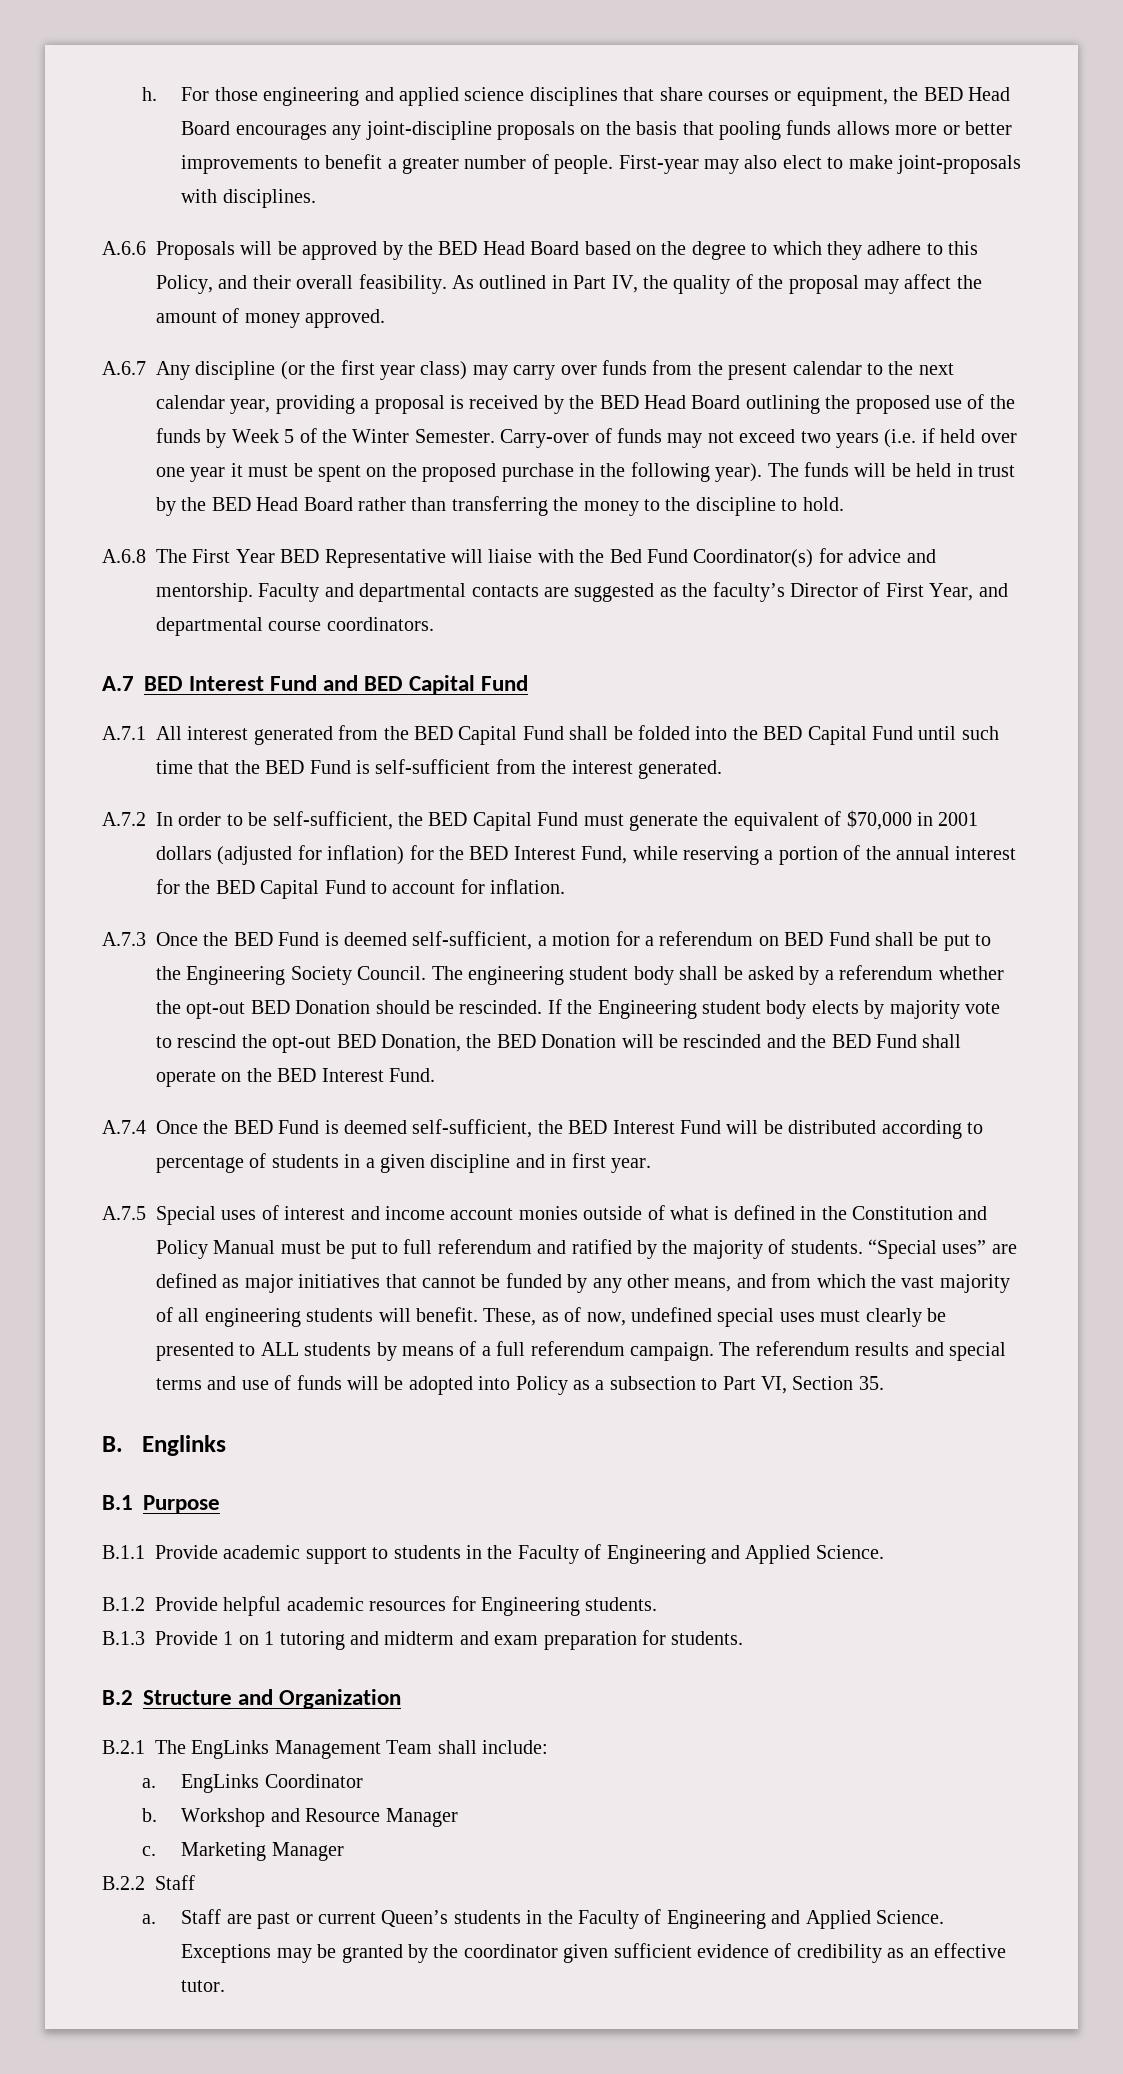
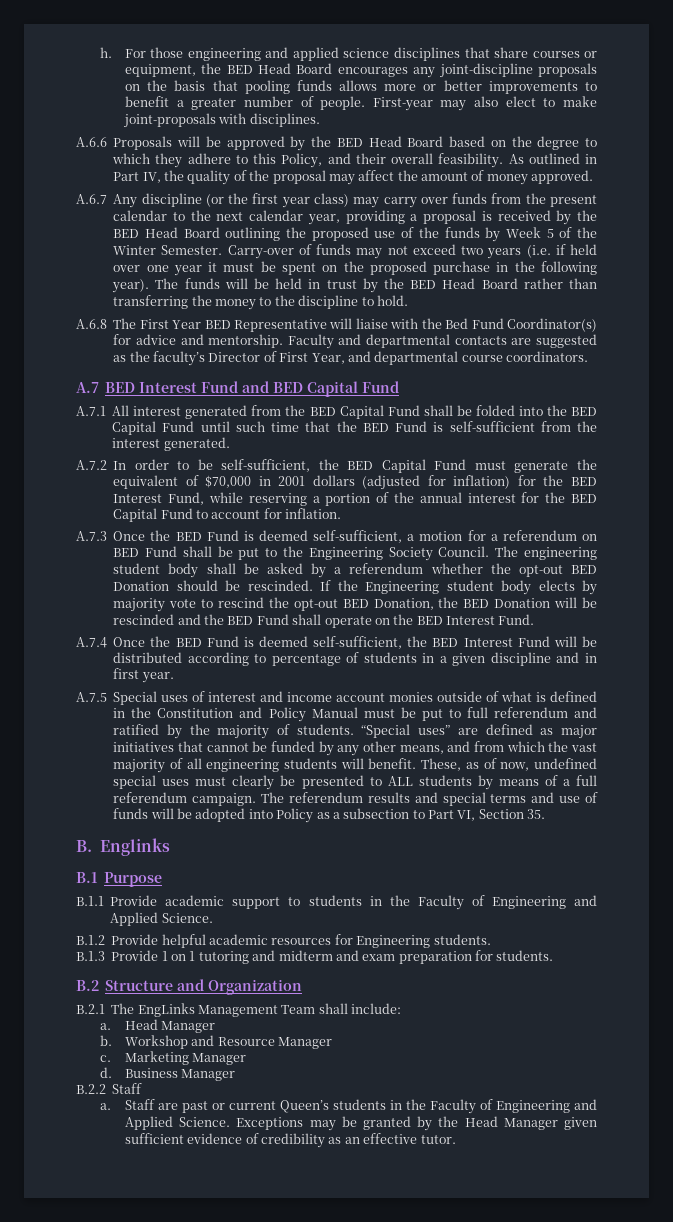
[181,1774,363,1793] EngLinks Coordinator -> [124,1019,216,1033] Head Manager
(344, 1851) none -> [100,1067,236,1081] // d. Business Manager
[463,1944,558,1958] coordinator -> [464,1116,558,1130] Head Manager

